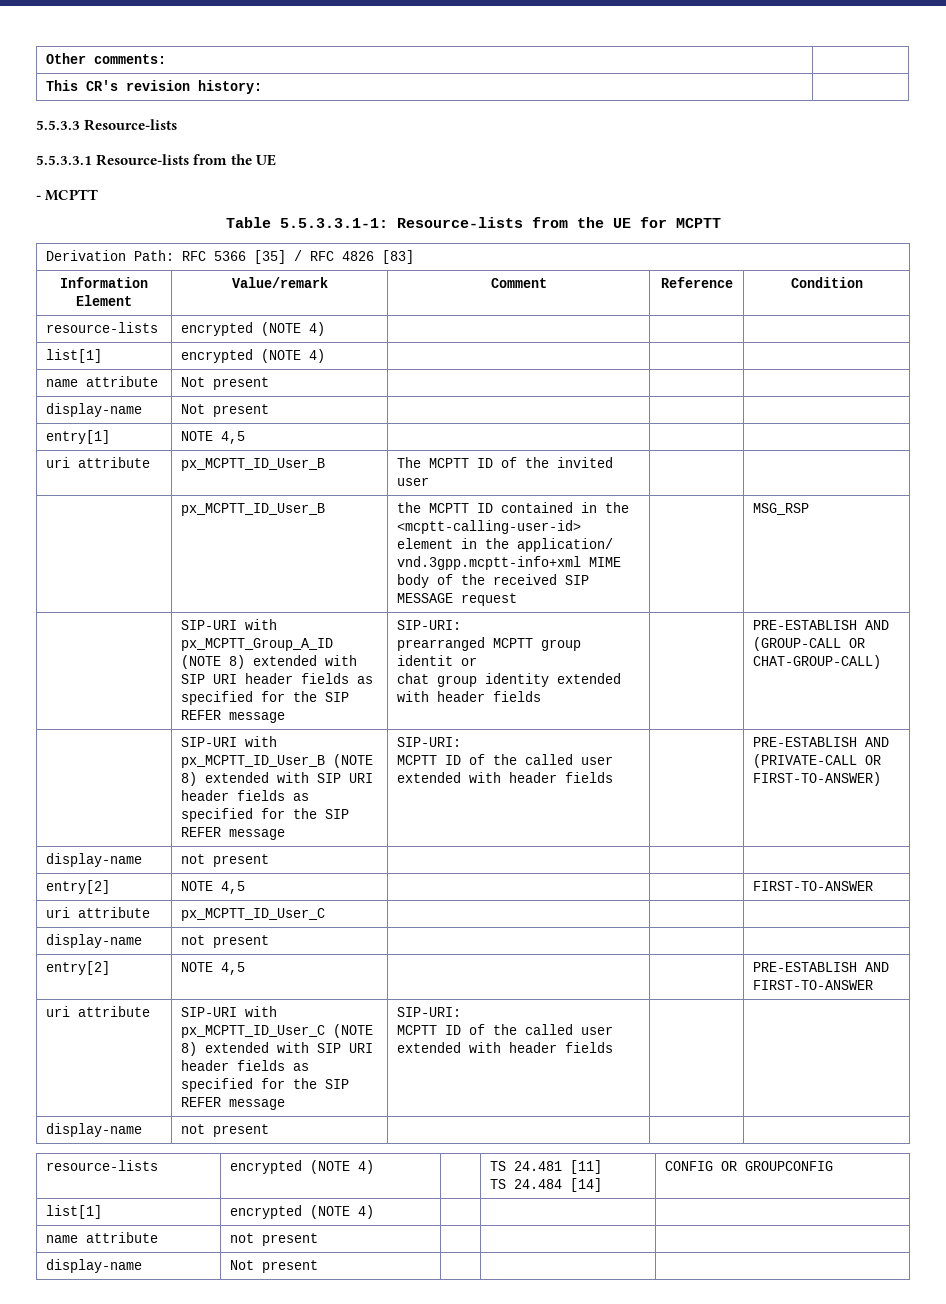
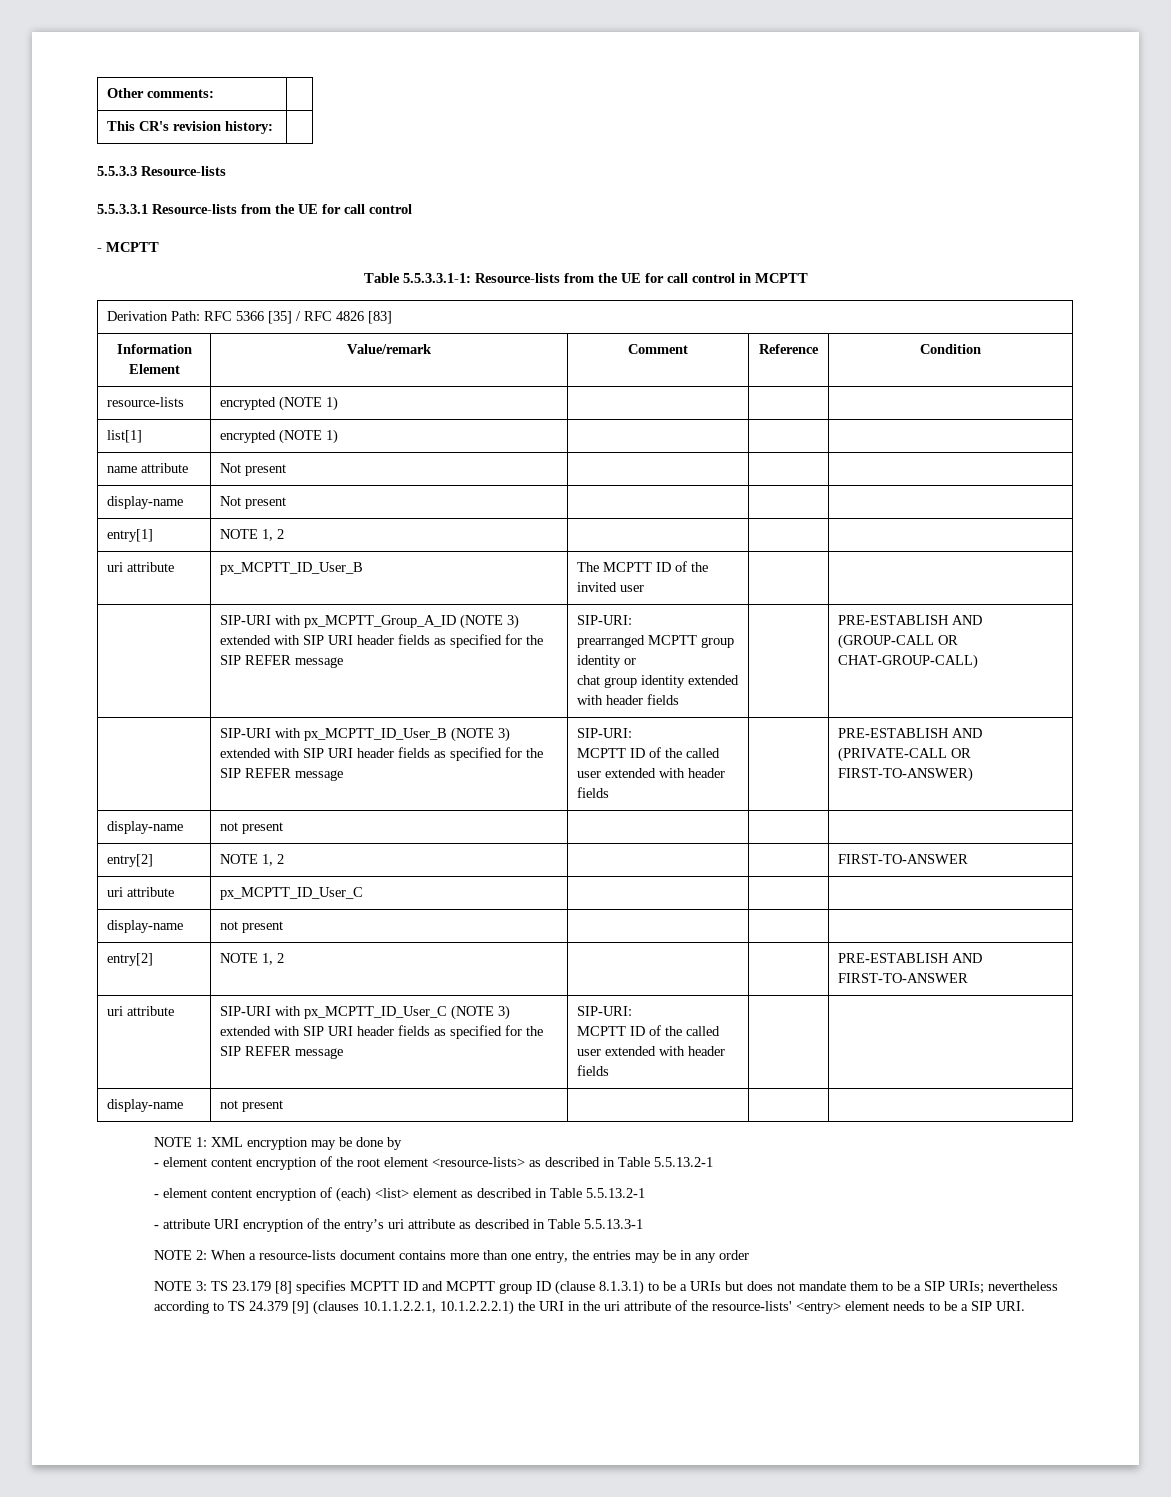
(277, 160) none -> [322,204,412,214] for call control
(667, 222) none -> [666,273,751,283] call control in
[309,322,326,336] [46,349,103,363] [181,349,326,363] 4) | | | // list[1] | encrypted (NOTE 4) -> [325,396,338,411] [106,430,142,443] [219,429,338,444] 1) | | | // list[1] | encrypted (NOTE 1)
[221,431,246,444] 4,5 -> [261,529,284,541] 1, 2
[181,503,326,516] [397,502,630,513] [397,520,582,534] [397,538,614,552] [397,556,622,570] [397,574,590,588] [397,593,518,606] [753,503,810,515] // | px_MCPTT_ID_User_B | the MCPTT ID contained in the <mcptt-calling-user-id> element in the application/ vnd.3gpp.mcptt-info+xml MIME body of the received SIP MESSAGE request | | MSG_RSP -> (644, 588) none
[229,655,246,669] 8) -> [506,614,519,629] 3)
[397,655,454,666] identit -> [576,655,621,668] identity
[181,772,198,786] 8) -> [497,727,510,742] 3)
[221,881,246,894] 4,5 -> [261,854,284,866] 1, 2
[221,962,246,975] 4,5 -> [261,953,284,965] 1, 2
[181,1042,198,1056] 8) -> [497,1005,510,1020] 3)
[46,1160,159,1171] [230,1160,375,1174] [490,1160,603,1174] [490,1178,603,1192] [665,1161,834,1171] [46,1205,103,1219] [230,1205,375,1219] [46,1232,159,1243] [230,1233,319,1246] [46,1259,143,1273] [230,1260,319,1273] // resource-lists | encrypted (NOTE 4) | | TS 24.481 [11] // TS 24.484 [14] | CONFIG OR GROUPCONFIG // list[1] | encrypted (NOTE 4) | | | // name attribute | not present | | | // display-name | Not present | | | -> [154,1137,403,1150] [154,1156,714,1170] [154,1187,646,1202] [154,1218,644,1232] [154,1250,750,1263] [154,1280,1059,1295] [154,1300,1026,1315] // NOTE 1: XML encryption may be done by // - element content encryption of the root element <resource-lists> as described in Table 5.5.13.2-1 // - element content encryption of (each) <list> element as described in Table 5.5.13.2-1 // - attribute URI encryption of the entry’s uri attribute as described in Table 5.5.13.3-1 // NOTE 2: When a resource-lists document contains more than one entry, the entries may be in any order // NOTE 3: TS 23.179 [8] specifies MCPTT ID and MCPTT group ID (clause 8.1.3.1) to be a URIs but does not mandate them to be a SIP URIs; nevertheless according to TS 24.379 [9] (clauses 10.1.1.2.2.1, 10.1.2.2.2.1) the URI in the uri attribute of the resource-lists' <entry> element needs to be a SIP URI.

